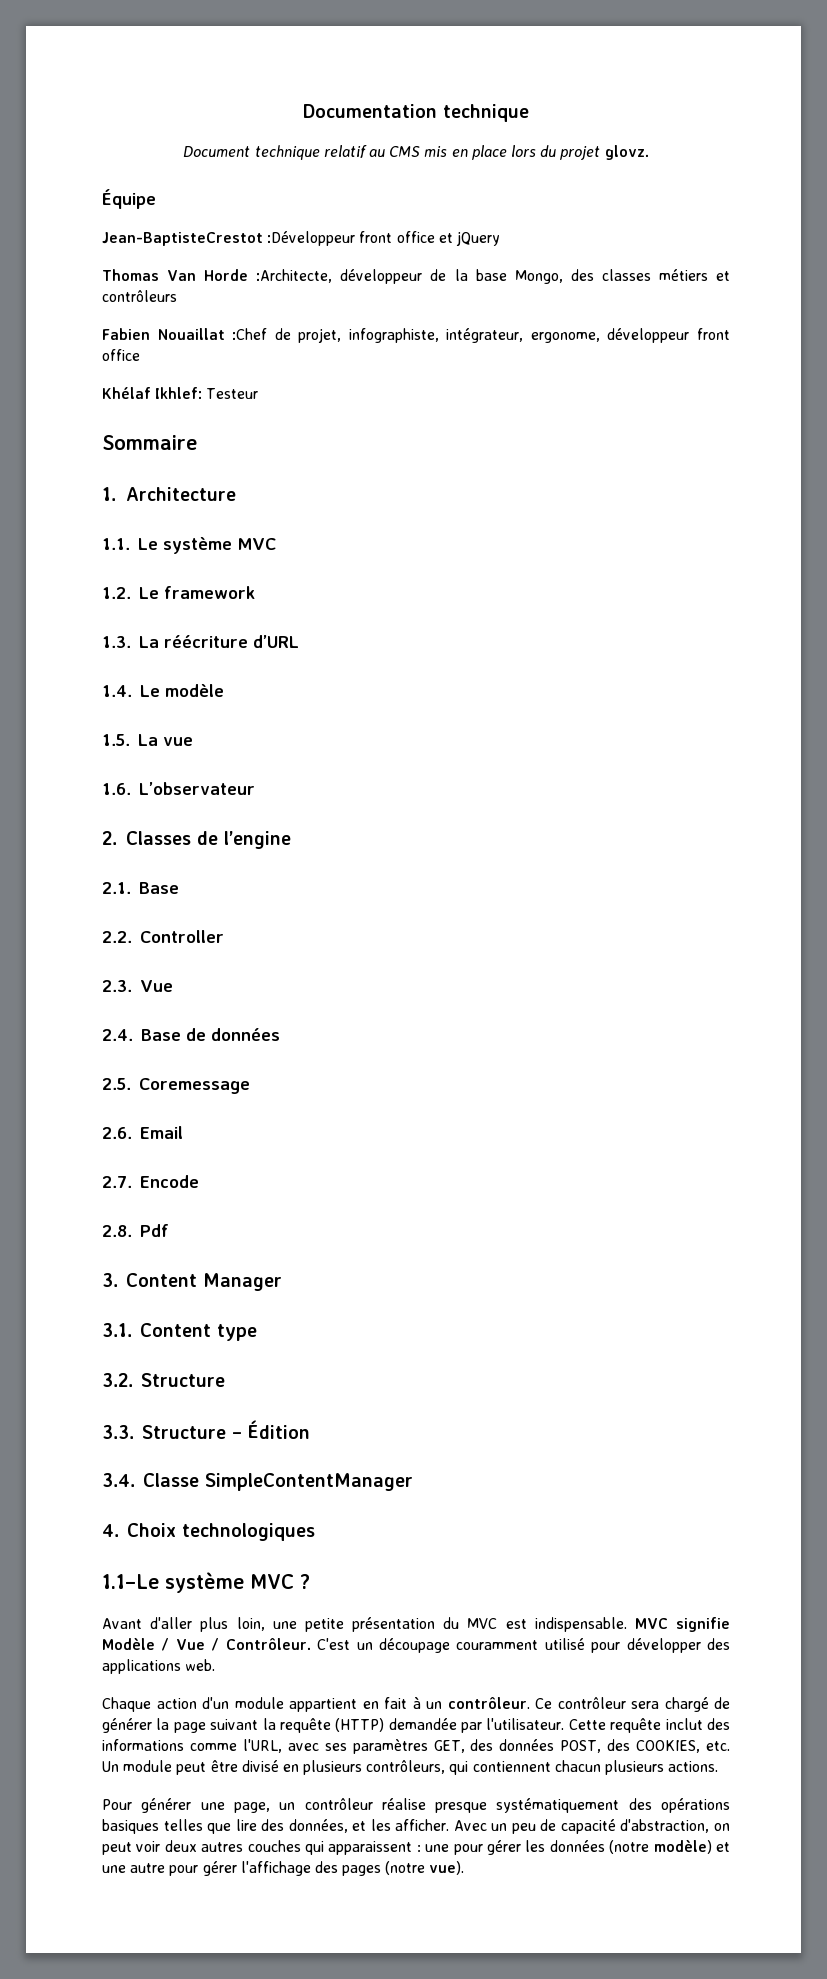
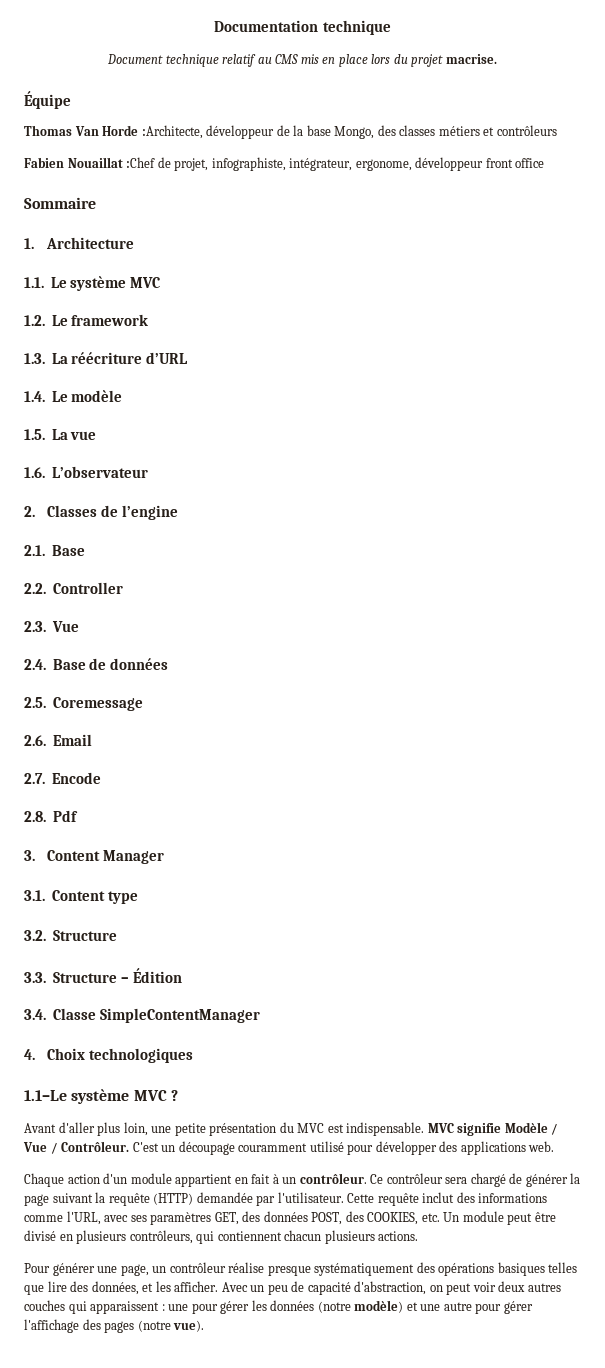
[604,145,649,160] glovz. -> [445,54,497,64] macrise.
[102,231,500,246] // Jean-BaptisteCrestot :Développeur front office et jQuery -> (71, 100) none
[102,387,259,399] // Khélaf Ikhlef: Testeur -> (545, 163) none

